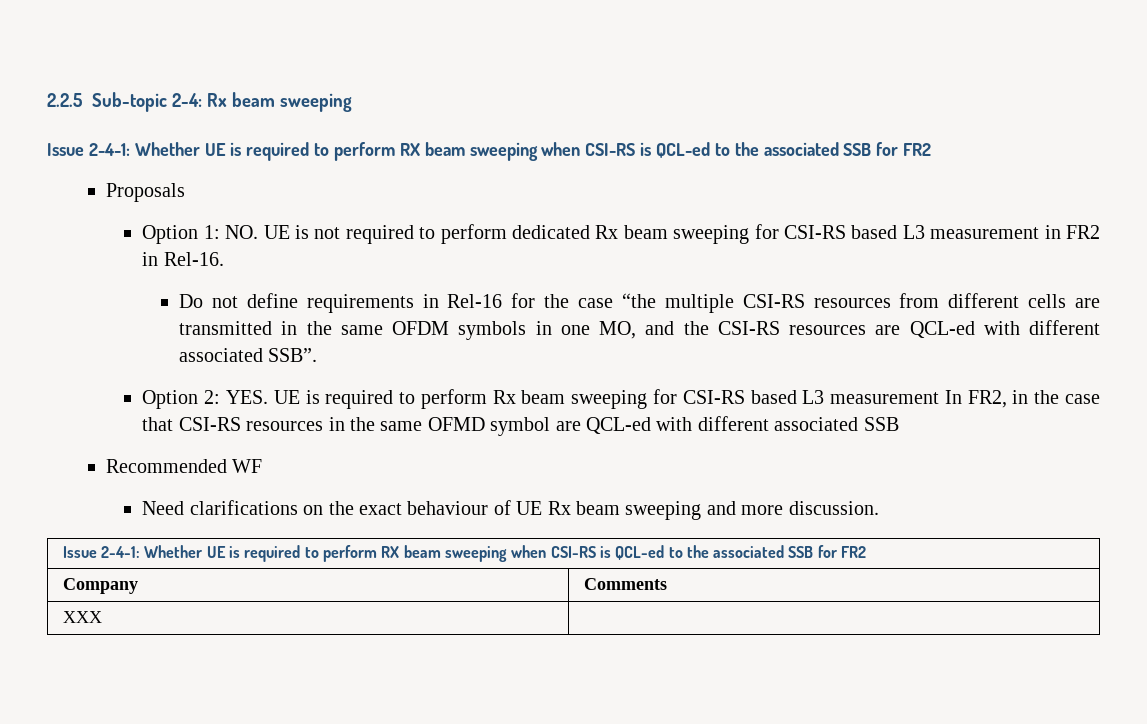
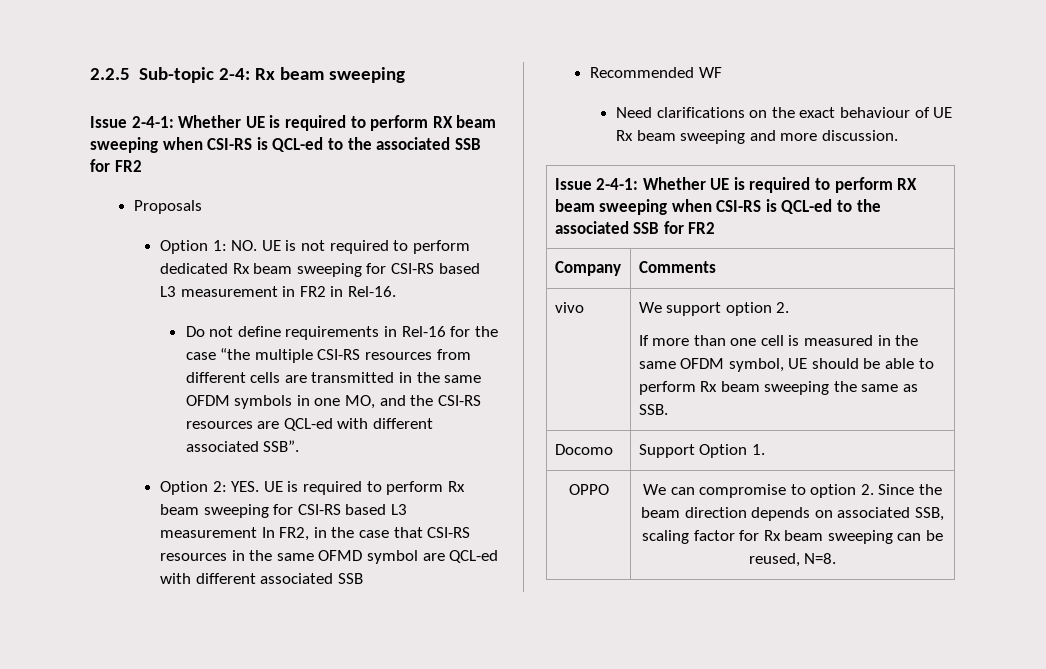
[62,611,102,623] XXX | -> [554,302,584,313] [638,302,790,316] [638,335,919,346] [638,358,934,372] [638,381,919,395] [638,404,668,415] [554,444,613,455] [638,444,765,458] [568,484,609,495] [642,484,943,498] [641,507,944,521] [641,530,944,544] [748,553,837,567] vivo | We support option 2. // If more than one cell is measured in the same OFDM symbol, UE should be able to perform Rx beam sweeping the same as SSB. // Docomo | Support Option 1. // OPPO | We can compromise to option 2. Since the beam direction depends on associated SSB, scaling factor for Rx beam sweeping can be reused, N=8.

